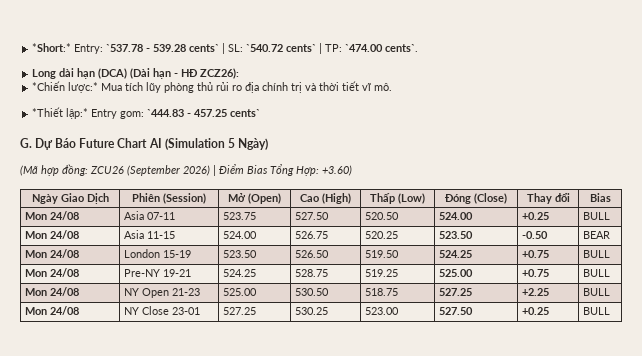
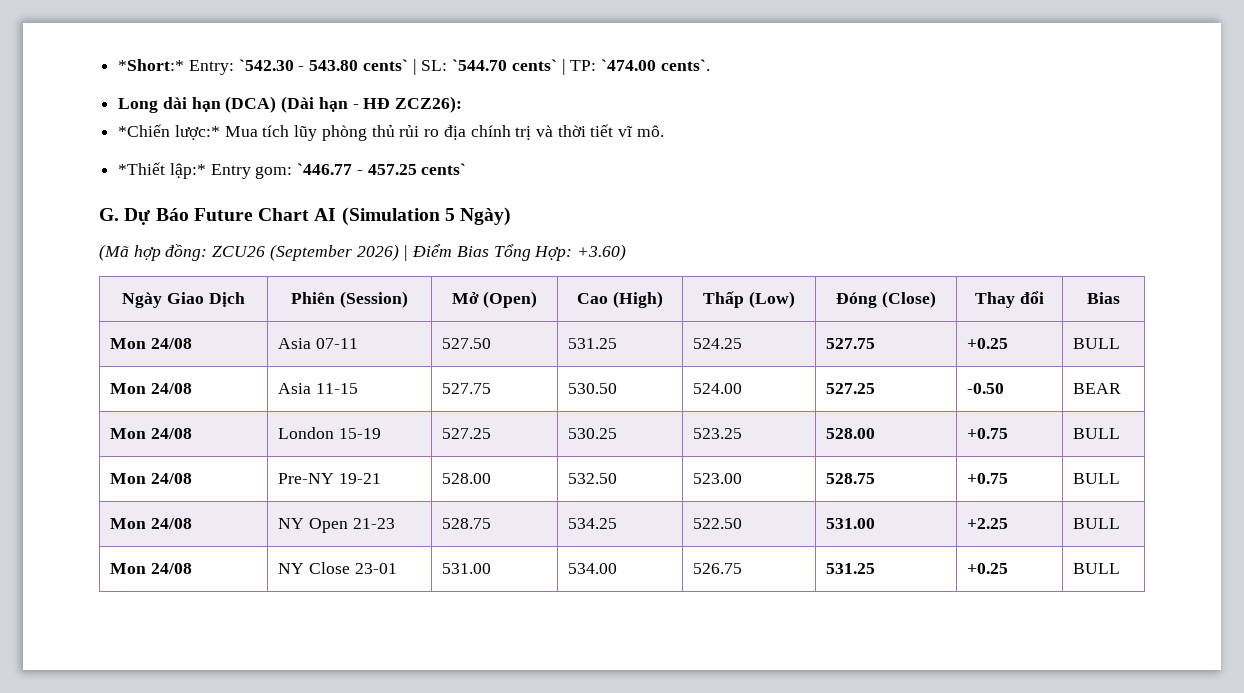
[106,44,187,52] `537.78 - 539.28 -> [238,59,359,71] `542.30 - 543.80
[246,44,284,52] `540.72 -> [452,59,508,71] `544.70
[147,109,185,117] `444.83 -> [297,163,353,175] `446.77
[223,212,257,220] [295,212,330,220] [365,212,400,220] [439,212,474,220] | 523.75 | 527.50 | 520.50 | 524.00 -> [442,338,492,349] [568,338,618,349] [693,338,743,349] [826,338,876,349] | 527.50 | 531.25 | 524.25 | 527.75
[223,231,258,239] [295,231,329,239] [365,231,399,239] [439,231,474,239] | 524.00 | 526.75 | 520.25 | 523.50 -> [442,383,492,394] [568,383,618,394] [693,383,743,394] [826,383,876,394] | 527.75 | 530.50 | 524.00 | 527.25
[223,250,258,258] [295,250,330,258] [365,250,400,258] [439,250,473,258] 523.50 | 526.50 | 519.50 | 524.25 -> [442,428,492,439] [568,428,618,439] [693,428,743,439] [826,428,876,439] 527.25 | 530.25 | 523.25 | 528.00
[223,269,257,277] [295,269,329,277] [365,269,399,277] [439,269,474,277] 524.25 | 528.75 | 519.25 | 525.00 -> [442,473,492,484] [568,473,618,484] [693,473,743,484] [826,473,876,484] 528.00 | 532.50 | 523.00 | 528.75
[223,288,258,296] [295,288,330,296] [365,288,399,296] [439,288,473,296] 525.00 | 530.50 | 518.75 | 527.25 -> [442,518,492,529] [568,518,618,529] [693,518,743,529] [826,518,876,529] 528.75 | 534.25 | 522.50 | 531.00
[223,307,257,315] [295,307,329,315] [365,307,400,315] [439,307,474,315] 527.25 | 530.25 | 523.00 | 527.50 -> [442,563,492,574] [568,563,618,574] [693,563,743,574] [826,563,876,574] 531.00 | 534.00 | 526.75 | 531.25

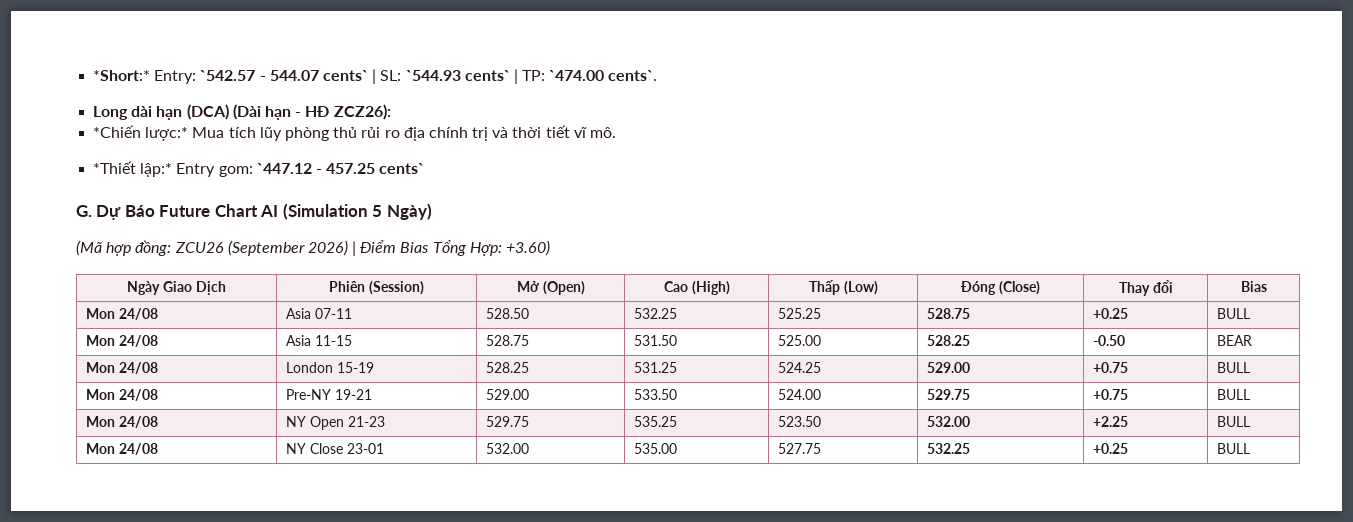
[238,59,359,71] `542.30 - 543.80 -> [200,70,319,81] `542.57 - 544.07
[452,59,508,71] `544.70 -> [405,70,461,81] `544.93
[297,163,353,175] `446.77 -> [256,163,312,174] `447.12
[442,338,492,349] [568,338,618,349] [693,338,743,349] [826,338,876,349] 527.50 | 531.25 | 524.25 | 527.75 -> [485,308,529,319] [633,308,677,319] [777,308,821,319] [926,308,970,319] 528.50 | 532.25 | 525.25 | 528.75
[442,383,492,394] [568,383,618,394] [693,383,743,394] [826,383,876,394] 527.75 | 530.50 | 524.00 | 527.25 -> [485,335,529,346] [633,335,677,346] [777,335,821,346] [926,335,970,346] 528.75 | 531.50 | 525.00 | 528.25
[442,428,492,439] [568,428,618,439] [693,428,743,439] [826,428,876,439] 527.25 | 530.25 | 523.25 | 528.00 -> [485,362,529,373] [633,362,677,373] [777,362,821,373] [926,362,970,373] 528.25 | 531.25 | 524.25 | 529.00
[442,473,492,484] [568,473,618,484] [693,473,743,484] [826,473,876,484] 528.00 | 532.50 | 523.00 | 528.75 -> [485,389,529,400] [633,389,677,400] [777,389,821,400] [926,389,970,400] 529.00 | 533.50 | 524.00 | 529.75
[442,518,492,529] [568,518,618,529] [693,518,743,529] [826,518,876,529] 528.75 | 534.25 | 522.50 | 531.00 -> [485,416,529,427] [633,416,677,427] [777,416,821,427] [926,416,970,427] 529.75 | 535.25 | 523.50 | 532.00
[442,563,492,574] [568,563,618,574] [693,563,743,574] [826,563,876,574] 531.00 | 534.00 | 526.75 | 531.25 -> [485,443,529,454] [633,443,677,454] [777,443,821,454] [926,443,970,454] 532.00 | 535.00 | 527.75 | 532.25

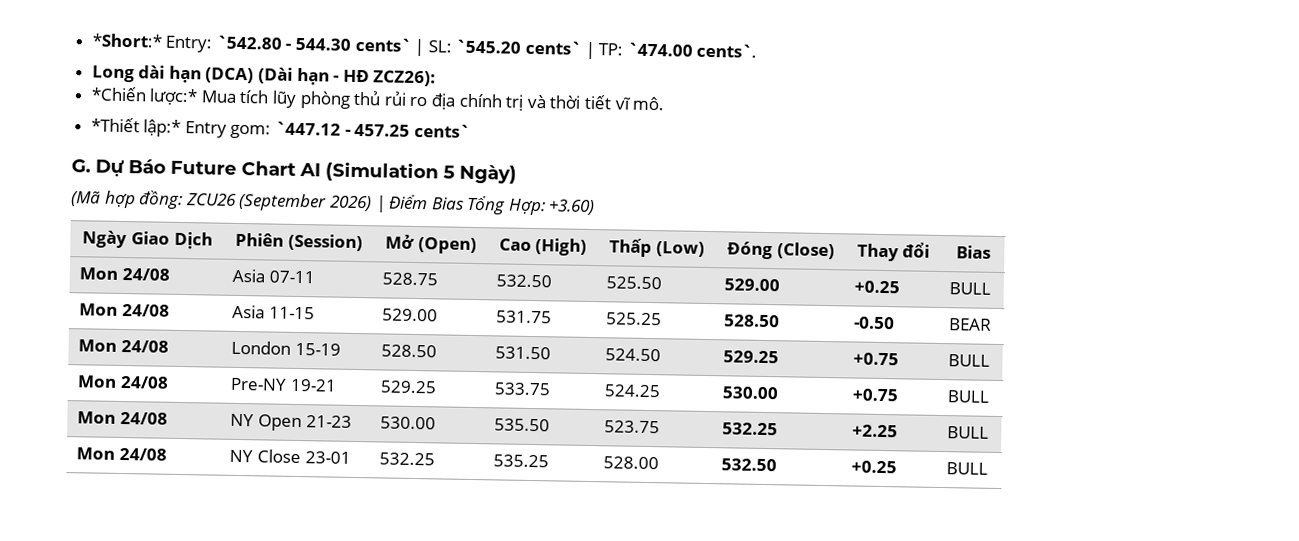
[200,70,319,81] `542.57 - 544.07 -> [215,35,352,51] `542.80 - 544.30
[405,70,461,81] `544.93 -> [455,39,522,54] `545.20
[485,308,529,319] [633,308,677,319] [777,308,821,319] [926,308,970,319] 528.50 | 532.25 | 525.25 | 528.75 -> [382,272,439,286] [496,274,553,288] [606,276,663,290] [724,278,781,292] 528.75 | 532.50 | 525.50 | 529.00
[485,335,529,346] [633,335,677,346] [777,335,821,346] [926,335,970,346] 528.75 | 531.50 | 525.00 | 528.25 -> [382,308,439,322] [496,310,553,324] [606,312,663,326] [724,314,781,328] 529.00 | 531.75 | 525.25 | 528.50
[485,362,529,373] [633,362,677,373] [777,362,821,373] [926,362,970,373] 528.25 | 531.25 | 524.25 | 529.00 -> [381,344,438,358] [495,346,552,360] [605,348,662,362] [723,350,780,364] 528.50 | 531.50 | 524.50 | 529.25
[485,389,529,400] [633,389,677,400] [777,389,821,400] [926,389,970,400] 529.00 | 533.50 | 524.00 | 529.75 -> [380,380,438,394] [494,382,552,396] [604,384,662,398] [722,386,780,400] 529.25 | 533.75 | 524.25 | 530.00
[485,416,529,427] [633,416,677,427] [777,416,821,427] [926,416,970,427] 529.75 | 535.25 | 523.50 | 532.00 -> [380,416,437,430] [494,418,551,432] [604,420,661,434] [722,422,779,436] 530.00 | 535.50 | 523.75 | 532.25
[485,443,529,454] [633,443,677,454] [777,443,821,454] [926,443,970,454] 532.00 | 535.00 | 527.75 | 532.25 -> [379,452,436,466] [493,454,550,468] [603,456,660,470] [721,458,778,472] 532.25 | 535.25 | 528.00 | 532.50

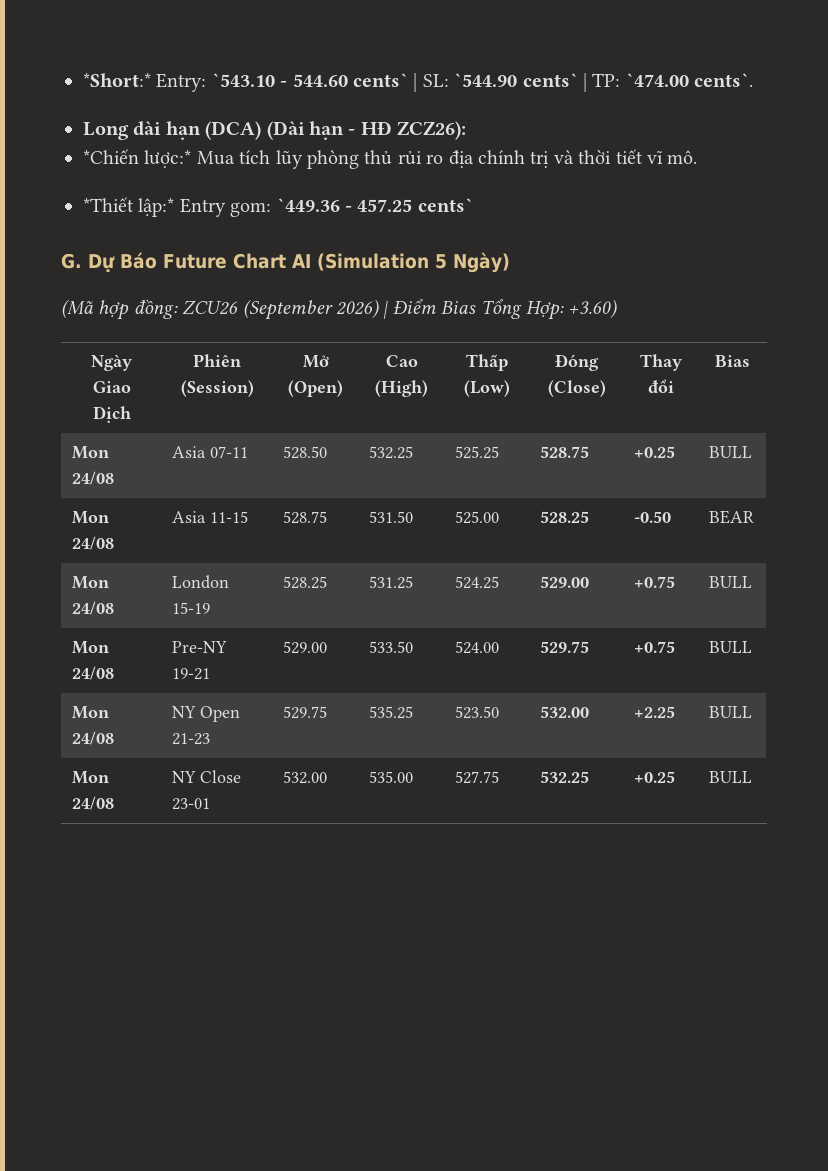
[215,35,352,51] `542.80 - 544.30 -> [211,73,348,87] `543.10 - 544.60
[455,39,522,54] `545.20 -> [454,73,518,87] `544.90
[275,121,342,136] `447.12 -> [276,198,340,212] `449.36
[382,272,439,286] [496,274,553,288] [606,276,663,290] [724,278,781,292] 528.75 | 532.50 | 525.50 | 529.00 -> [282,446,327,459] [368,446,413,459] [454,446,499,459] [539,446,589,458] 528.50 | 532.25 | 525.25 | 528.75
[382,308,439,322] [496,310,553,324] [606,312,663,326] [724,314,781,328] 529.00 | 531.75 | 525.25 | 528.50 -> [282,511,327,524] [368,511,413,523] [454,511,499,524] [539,511,589,523] 528.75 | 531.50 | 525.00 | 528.25
[381,344,438,358] [495,346,552,360] [605,348,662,362] [723,350,780,364] 528.50 | 531.50 | 524.50 | 529.25 -> [282,576,327,589] [368,576,413,589] [454,576,499,589] [539,576,589,588] 528.25 | 531.25 | 524.25 | 529.00
[380,380,438,394] [494,382,552,396] [604,384,662,398] [722,386,780,400] 529.25 | 533.75 | 524.25 | 530.00 -> [282,641,327,654] [368,641,413,653] [454,641,499,654] [539,641,589,653] 529.00 | 533.50 | 524.00 | 529.75
[380,416,437,430] [494,418,551,432] [604,420,661,434] [722,422,779,436] 530.00 | 535.50 | 523.75 | 532.25 -> [282,706,327,719] [368,706,413,719] [454,706,499,719] [539,706,589,718] 529.75 | 535.25 | 523.50 | 532.00
[379,452,436,466] [493,454,550,468] [603,456,660,470] [721,458,778,472] 532.25 | 535.25 | 528.00 | 532.50 -> [282,771,327,784] [368,771,413,783] [454,771,499,784] [539,771,589,783] 532.00 | 535.00 | 527.75 | 532.25

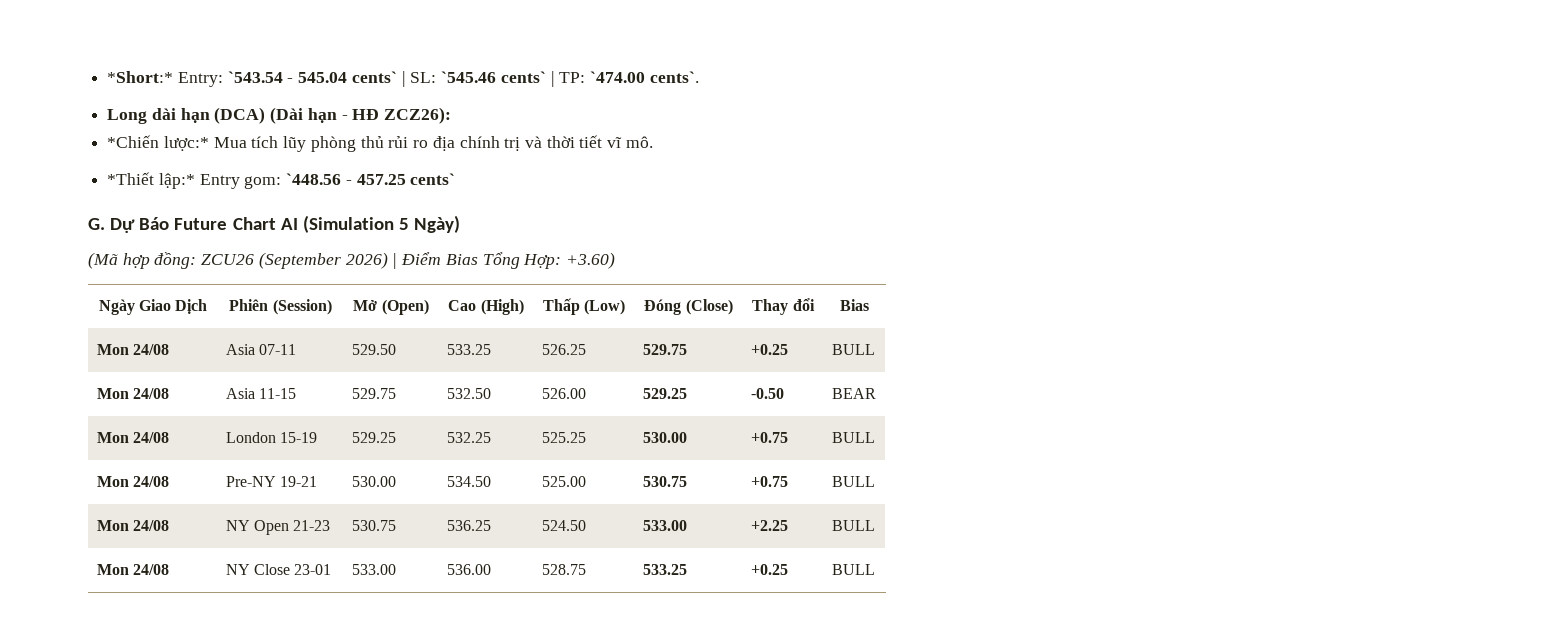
[211,73,348,87] `543.10 - 544.60 -> [227,71,348,83] `543.54 - 545.04
[454,73,518,87] `544.90 -> [441,71,497,83] `545.46
[276,198,340,212] `449.36 -> [286,173,342,185] `448.56
[282,446,327,459] [368,446,413,459] [454,446,499,459] [539,446,589,458] 528.50 | 532.25 | 525.25 | 528.75 -> [351,344,396,355] [446,344,491,355] [541,344,586,355] [642,344,687,355] 529.50 | 533.25 | 526.25 | 529.75
[282,511,327,524] [368,511,413,523] [454,511,499,524] [539,511,589,523] 528.75 | 531.50 | 525.00 | 528.25 -> [351,388,396,399] [446,388,491,399] [541,388,586,399] [642,388,687,399] 529.75 | 532.50 | 526.00 | 529.25
[282,576,327,589] [368,576,413,589] [454,576,499,589] [539,576,589,588] 528.25 | 531.25 | 524.25 | 529.00 -> [351,432,396,443] [446,432,491,443] [541,432,586,443] [642,432,687,443] 529.25 | 532.25 | 525.25 | 530.00
[282,641,327,654] [368,641,413,653] [454,641,499,654] [539,641,589,653] 529.00 | 533.50 | 524.00 | 529.75 -> [351,476,396,487] [446,476,491,487] [541,476,586,487] [642,476,687,487] 530.00 | 534.50 | 525.00 | 530.75
[282,706,327,719] [368,706,413,719] [454,706,499,719] [539,706,589,718] 529.75 | 535.25 | 523.50 | 532.00 -> [351,520,396,531] [446,520,491,531] [541,520,586,531] [642,520,687,531] 530.75 | 536.25 | 524.50 | 533.00
[282,771,327,784] [368,771,413,783] [454,771,499,784] [539,771,589,783] 532.00 | 535.00 | 527.75 | 532.25 -> [351,564,396,575] [446,564,491,575] [541,564,586,575] [642,564,687,575] 533.00 | 536.00 | 528.75 | 533.25

